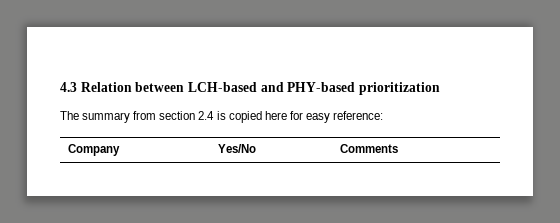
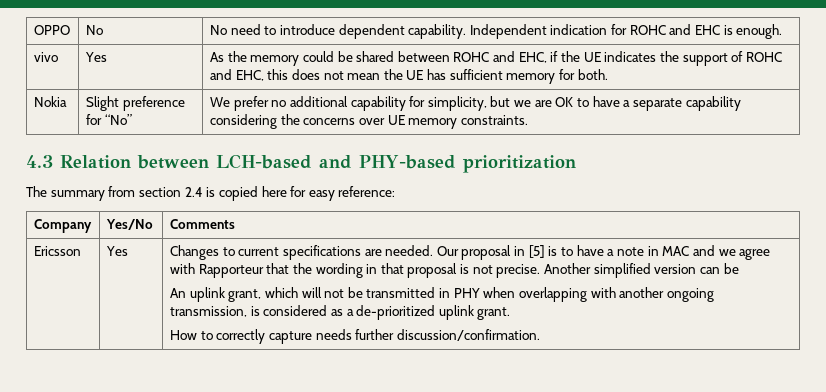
(60, 87) none -> [33,25,70,35] [85,25,103,35] [209,24,783,39] [33,52,58,62] [84,52,107,62] [209,51,782,66] [209,69,608,84] [33,96,67,107] [85,96,185,111] [85,114,132,125] [209,96,741,111] [209,114,528,129] OPPO | No | No need to introduce dependent capability. Independent indication for ROHC and EHC is enough. // vivo | Yes | As the memory could be shared between ROHC and EHC, if the UE indicates the support of ROHC and EHC, this does not mean the UE has sufficient memory for both. // Nokia | Slight preference for “No” | We prefer no additional capability for simplicity, but we are OK to have a separate capability considering the concerns over UE memory constraints. //
(399, 148) none -> [33,246,81,256] [105,246,128,256] [169,245,771,260] [169,263,739,278] [169,287,714,302] [169,305,511,320] [169,329,540,344] // Ericsson | Yes | Changes to current specifications are needed. Our proposal in [5] is to have a note in MAC and we agree with Rapporteur that the wording in that proposal is not precise. Another simplified version can be // An uplink grant, which will not be transmitted in PHY when overlapping with another ongoing transmission, is considered as a de-prioritized uplink grant. // How to correctly capture needs further discussion/confirmation.

